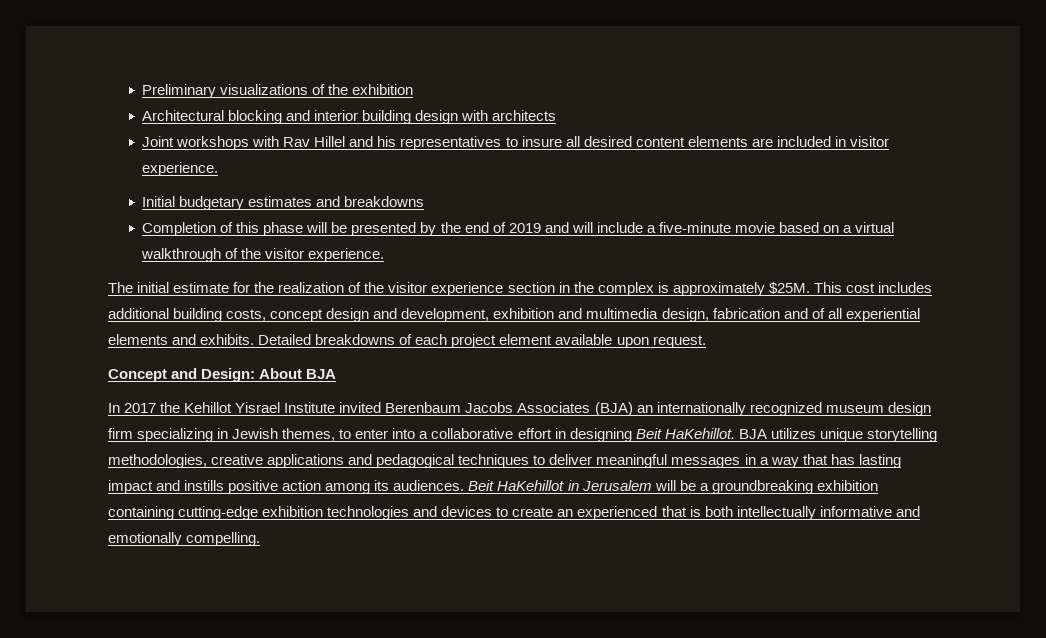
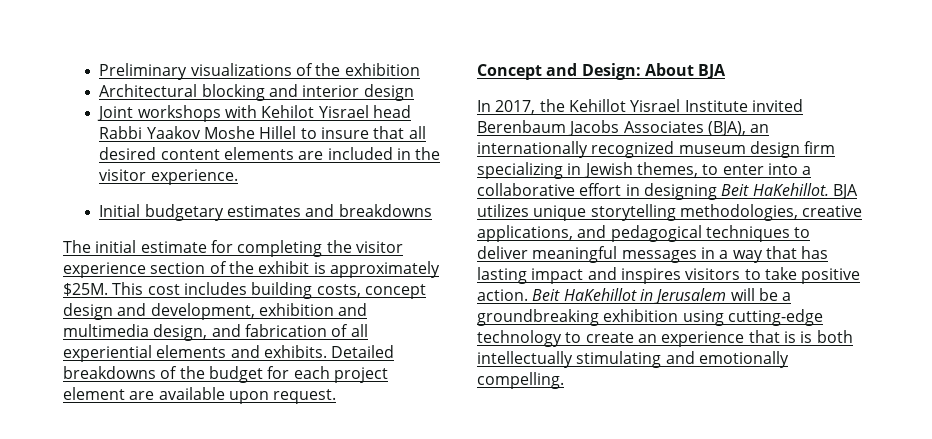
[362,110,557,124] building design with architects -> [363,84,414,101] design
[283,136,502,150] Rav Hillel and his representatives -> [261,105,412,118] [99,126,297,139] Kehilot Yisrael head Rabbi Yaakov Moshe Hillel
(562, 141) none -> [373,126,405,139] that
(846, 141) none -> [415,147,441,160] the
[142,222,895,236] [141,248,385,262] // Completion of this phase will be presented by the end of 2019 and will include a five-minute movie based on a virtual walkthrough of the visitor experience. -> (432, 210) none
[254,282,362,293] the realization of -> [237,240,323,257] completing
[558,282,654,296] in the complex -> [209,261,310,274] of the exhibit
[108,308,169,319] additional -> (247, 288) none
[712,308,808,319] fabrication and -> [211,324,327,337] and fabrication
(413, 339) none -> [179,366,290,383] the budget for
(553, 339) none -> [129,391,155,400] are
[124,403,157,413] 2017 -> [495,100,536,114] 2017,
[594,402,633,416] (BJA) -> [707,121,746,136] (BJA),
[267,454,345,468] applications -> [477,225,573,242] applications,
[184,480,465,494] instills positive action among its audiences. -> [620,267,861,284] [477,289,528,301] inspires visitors to take positive action.
[108,506,493,520] containing cutting-edge exhibition technologies and devices -> [682,309,823,326] [477,330,562,347] using cutting-edge technology
[577,506,658,520] experienced -> [661,331,745,347] experience
(701, 511) none -> [800,331,813,343] is
[819,506,892,517] informative -> [576,351,662,368] stimulating

